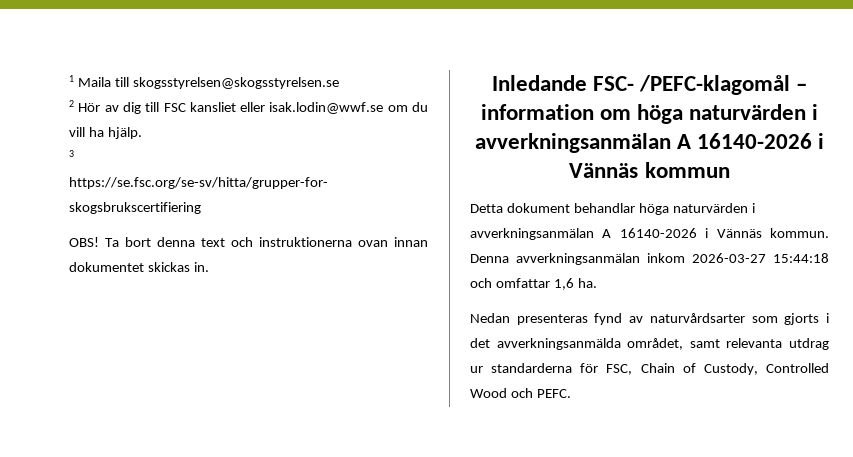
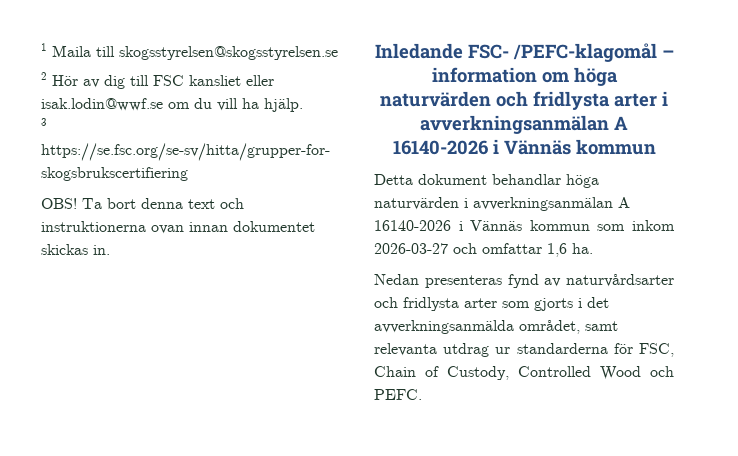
(807, 112) none -> [496,91,657,110] och fridlysta arter
[770,228,829,238] [470,253,640,265] kommun. Denna avverkningsanmälan -> [529,220,626,231] kommun som
[773,253,829,263] 15:44:18 -> (448, 248) none
(745, 318) none -> [374,297,497,311] och fridlysta arter

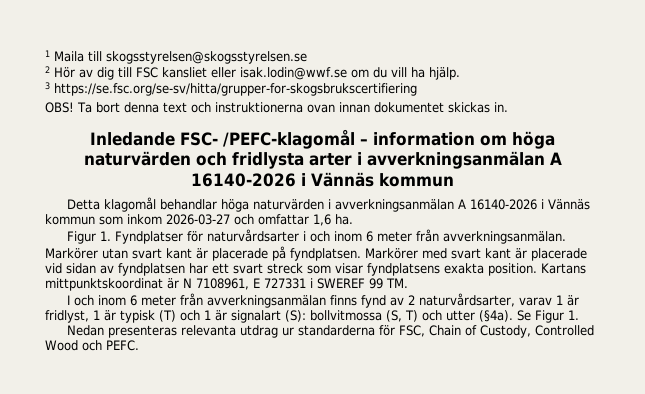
[418,174,487,185] dokument -> [103,197,156,212] klagomål
[374,274,674,288] [374,297,609,311] [374,320,618,334] Nedan presenteras fynd av naturvårdsarter och fridlysta arter som gjorts i det avverkningsanmälda området, samt -> [66,229,566,244] [45,246,587,261] [45,263,586,276] [45,278,408,291] [66,293,579,308] [45,310,579,323] [66,325,177,338] Figur 1. Fyndplatser för naturvårdsarter i och inom 6 meter från avverkningsanmälan. Markörer utan svart kant är placerade på fyndplatsen. Markörer med svart kant är placerade vid sidan av fyndplatsen har ett svart streck som visar fyndplatsens exakta position. Kartans mittpunktskoordinat är N 7108961, E 727331 i SWEREF 99 TM. // I och inom 6 meter från avverkningsanmälan finns fynd av 2 naturvårdsarter, varav 1 är fridlyst, 1 är typisk (T) och 1 är signalart (S): bollvitmossa (S, T) och utter (§4a). Se Figur 1. // Nedan presenteras

